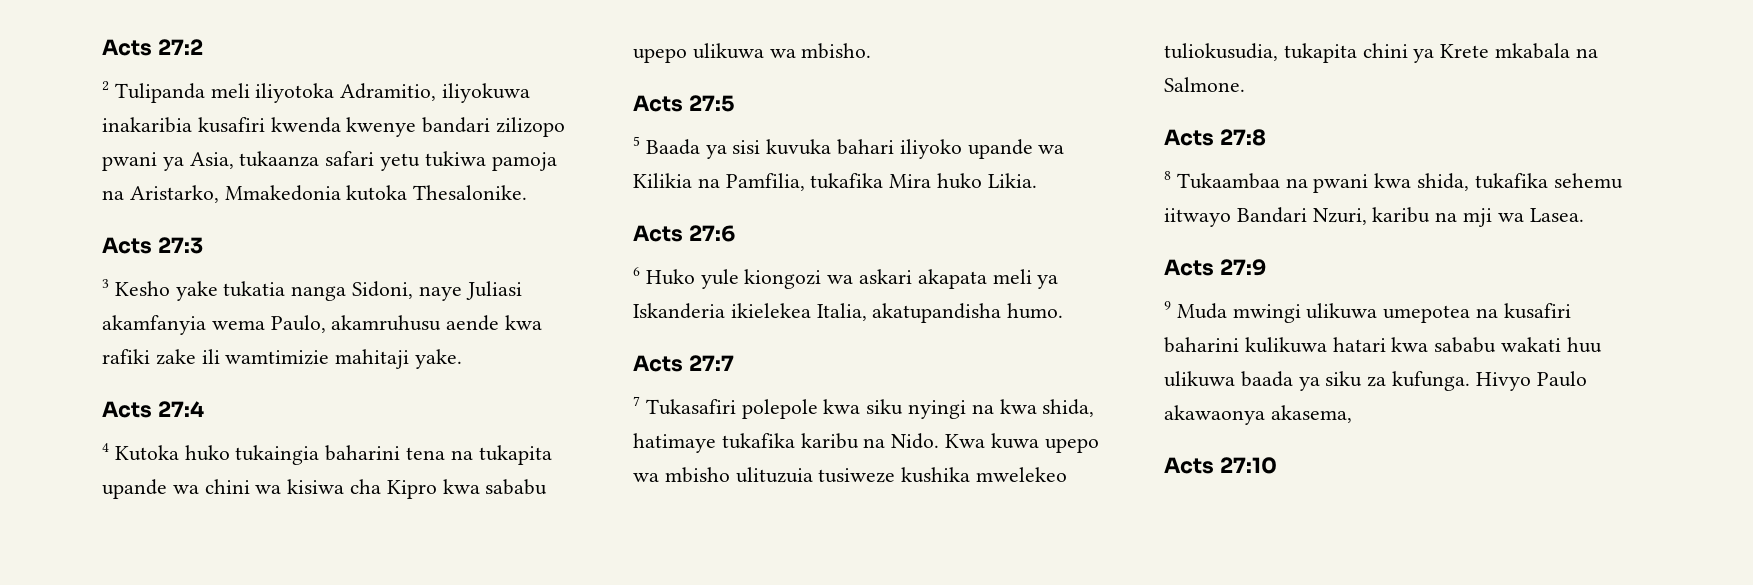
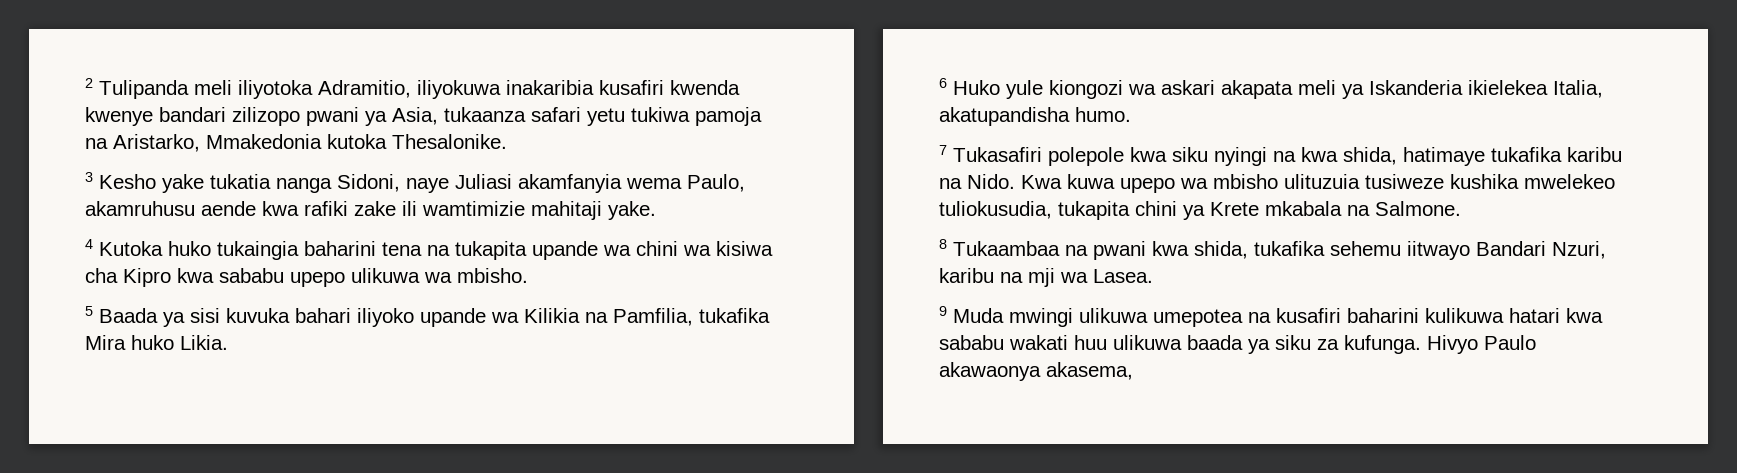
[102,39,203,56] Acts 27:2 // -> (85, 83) none
[102,237,203,254] // Acts 27:3 -> (507, 141) none
[102,401,204,418] // Acts 27:4 -> (656, 210) none
[633,95,735,112] // Acts 27:5 -> (528, 275) none
[633,225,735,242] // Acts 27:6 -> (228, 342) none
[633,355,734,372] // Acts 27:7 -> (1131, 114) none
[1164,129,1266,146] // Acts 27:8 -> (1461, 208) none
[1164,259,1266,276] // Acts 27:9 -> (1153, 276) none
[1164,457,1277,474] // Acts 27:10 -> (1133, 371) none

